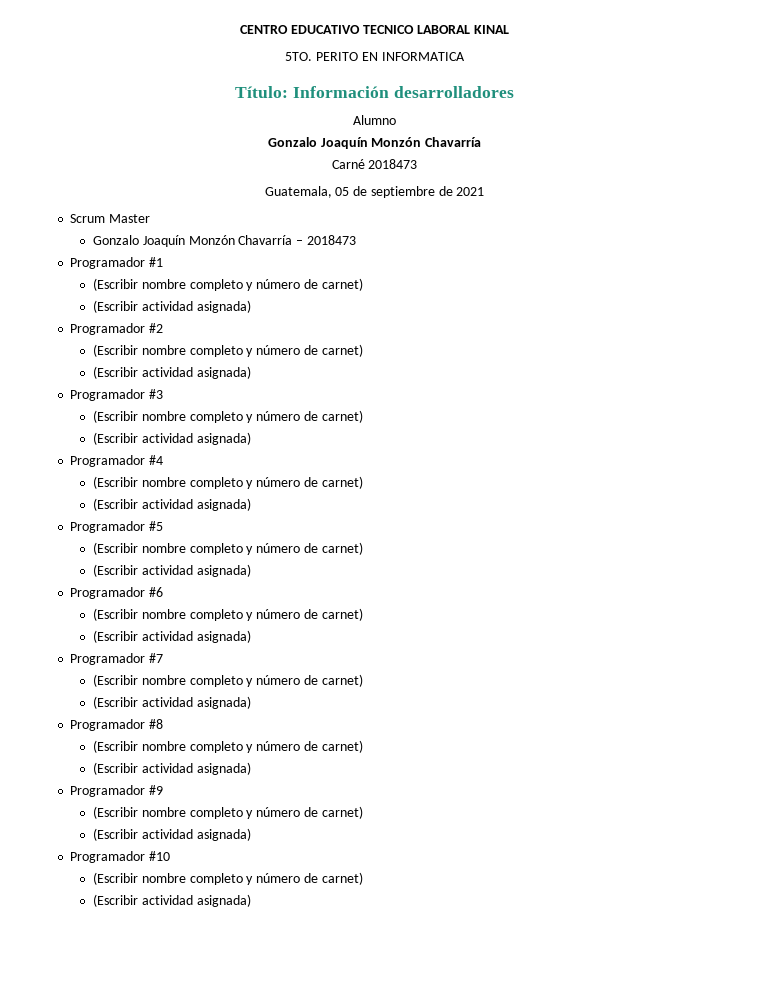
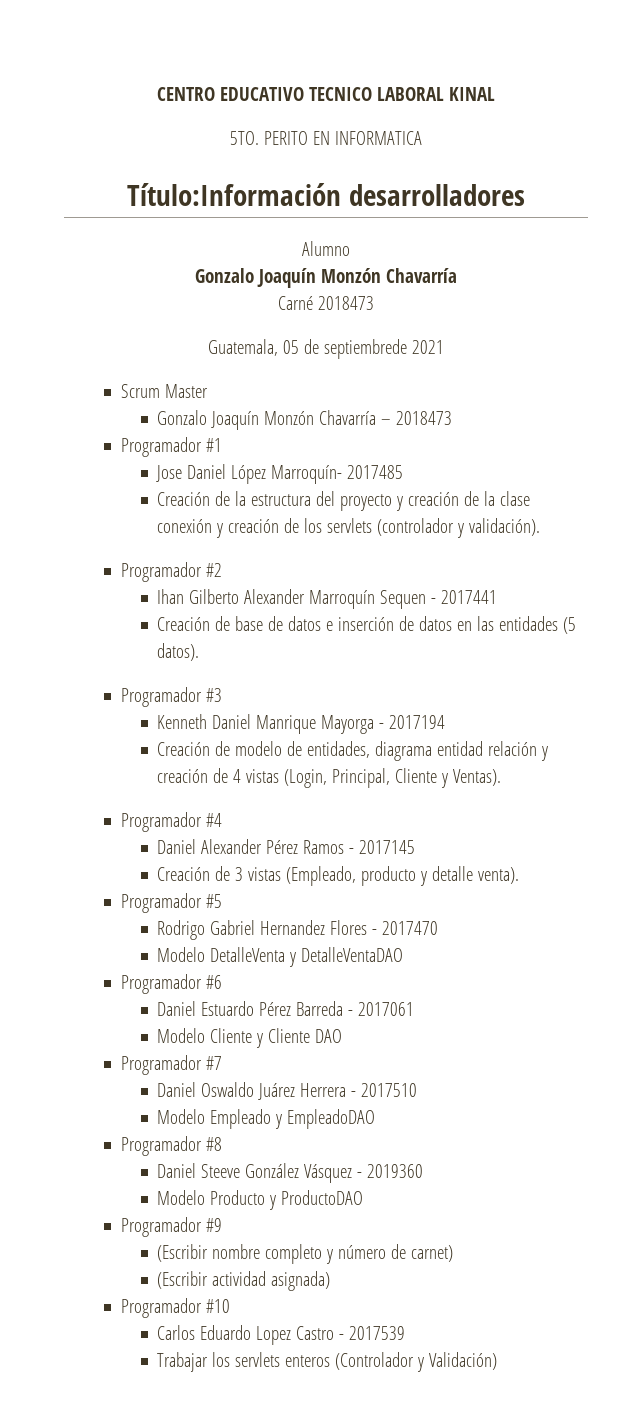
[235,86,389,98] Título: Información -> [127,183,342,206] Título:Información
[370,186,453,198] septiembre de -> [323,339,407,359] septiembrede
[93,278,363,291] [93,300,251,313] [70,323,164,335] [93,344,363,357] [93,366,251,379] [70,389,164,401] [93,410,363,423] [93,432,251,445] [70,455,164,467] [93,476,363,489] [93,498,251,511] [70,521,164,533] [93,542,363,555] [93,564,251,577] [70,587,164,599] [93,608,363,621] [93,630,251,643] [70,653,164,665] [93,674,363,687] [93,696,251,709] [70,719,164,731] [93,740,363,753] [93,762,251,775] (Escribir nombre completo y número de carnet) // (Escribir actividad asignada) // Programador #2 // (Escribir nombre completo y número de carnet) // (Escribir actividad asignada) // Programador #3 // (Escribir nombre completo y número de carnet) // (Escribir actividad asignada) // Programador #4 // (Escribir nombre completo y número de carnet) // (Escribir actividad asignada) // Programador #5 // (Escribir nombre completo y número de carnet) // (Escribir actividad asignada) // Programador #6 // (Escribir nombre completo y número de carnet) // (Escribir actividad asignada) // Programador #7 // (Escribir nombre completo y número de carnet) // (Escribir actividad asignada) // Programador #8 // (Escribir nombre completo y número de carnet) // (Escribir actividad asignada) -> [156,464,404,484] [157,491,531,511] [157,518,541,538] [120,562,222,582] [157,589,498,609] [157,616,577,634] [157,643,200,661] [120,687,222,707] [157,714,446,734] [157,741,549,761] [157,768,502,788] [120,812,222,832] [157,839,416,854] [157,866,520,886] [120,893,222,913] [157,920,439,940] [157,947,404,967] [120,974,222,994] [157,1001,415,1016] [157,1028,343,1048] [120,1055,222,1075] [157,1082,418,1100] [157,1109,376,1129] [120,1136,222,1156] [157,1163,424,1183] [157,1190,364,1210] Jose Daniel López Marroquín- 2017485 // Creación de la estructura del proyecto y creación de la clase conexión y creación de los servlets (controlador y validación). // Programador #2 // Ihan Gilberto Alexander Marroquín Sequen - 2017441 // Creación de base de datos e inserción de datos en las entidades (5 datos). // Programador #3 // Kenneth Daniel Manrique Mayorga - 2017194 // Creación de modelo de entidades, diagrama entidad relación y creación de 4 vistas (Login, Principal, Cliente y Ventas). // Programador #4 // Daniel Alexander Pérez Ramos - 2017145 // Creación de 3 vistas (Empleado, producto y detalle venta). // Programador #5 // Rodrigo Gabriel Hernandez Flores - 2017470 // Modelo DetalleVenta y DetalleVentaDAO // Programador #6 // Daniel Estuardo Pérez Barreda - 2017061 // Modelo Cliente y Cliente DAO // Programador #7 // Daniel Oswaldo Juárez Herrera - 2017510 // Modelo Empleado y EmpleadoDAO // Programador #8 // Daniel Steeve González Vásquez - 2019360 // Modelo Producto y ProductoDAO
[93,872,363,885] [93,894,251,907] (Escribir nombre completo y número de carnet) // (Escribir actividad asignada) -> [157,1325,406,1345] [157,1352,498,1372] Carlos Eduardo Lopez Castro - 2017539 // Trabajar los servlets enteros (Controlador y Validación)

